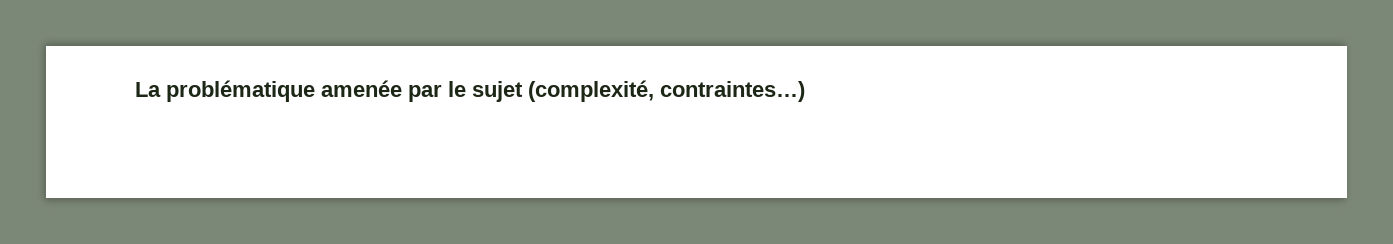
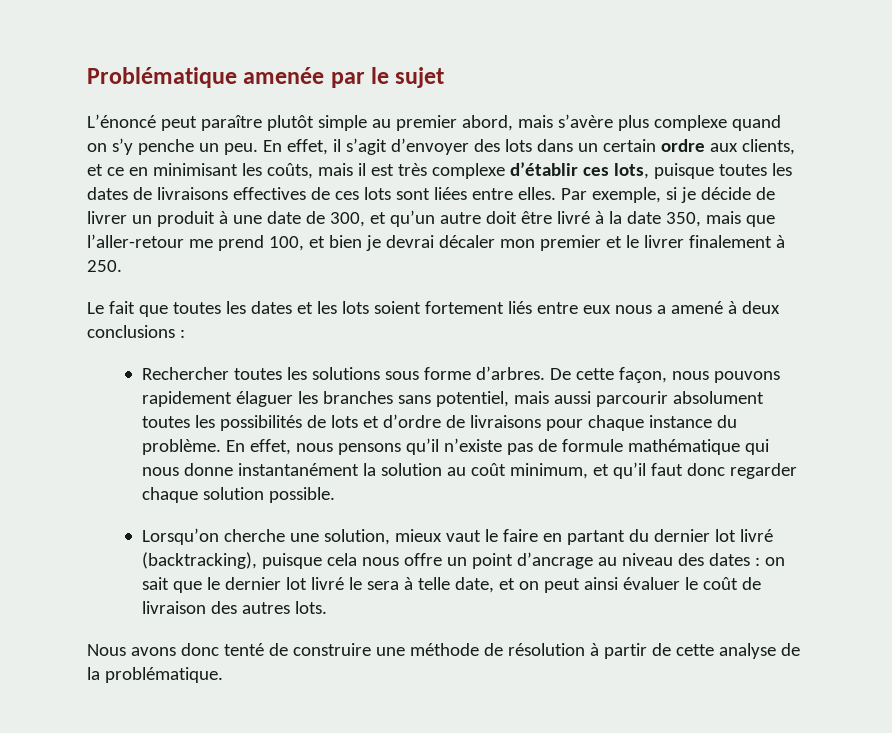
[135,80,315,102] La problématique -> [87,67,237,88] Problématique
[528,80,805,102] (complexité, contraintes…) -> [87,114,781,131] [87,138,795,155] [87,162,792,179] [87,187,775,203] [87,210,775,227] [87,234,785,251] [87,260,122,272] [87,301,780,317] [87,325,185,338] [141,366,780,383] [141,391,764,407] [141,414,737,431] [141,438,769,455] [141,462,797,479] [141,487,335,503] [141,528,773,545] [141,552,785,569] [141,577,761,593] [141,601,327,614] [87,643,800,659] [87,667,223,683] // L’énoncé peut paraître plutôt simple au premier abord, mais s’avère plus complexe quand on s’y penche un peu. En effet, il s’agit d’envoyer des lots dans un certain ordre aux clients, et ce en minimisant les coûts, mais il est très complexe d’établir ces lots, puisque toutes les dates de livraisons effectives de ces lots sont liées entre elles. Par exemple, si je décide de livrer un produit à une date de 300, et qu’un autre doit être livré à la date 350, mais que l’aller-retour me prend 100, et bien je devrai décaler mon premier et le livrer finalement à 250. // Le fait que toutes les dates et les lots soient fortement liés entre eux nous a amené à deux conclusions : // Rechercher toutes les solutions sous forme d’arbres. De cette façon, nous pouvons rapidement élaguer les branches sans potentiel, mais aussi parcourir absolument toutes les possibilités de lots et d’ordre de livraisons pour chaque instance du problème. En effet, nous pensons qu’il n’existe pas de formule mathématique qui nous donne instantanément la solution au coût minimum, et qu’il faut donc regarder chaque solution possible. // Lorsqu’on cherche une solution, mieux vaut le faire en partant du dernier lot livré (backtracking), puisque cela nous offre un point d’ancrage au niveau des dates : on sait que le dernier lot livré le sera à telle date, et on peut ainsi évaluer le coût de livraison des autres lots. // Nous avons donc tenté de construire une méthode de résolution à partir de cette analyse de la problématique.

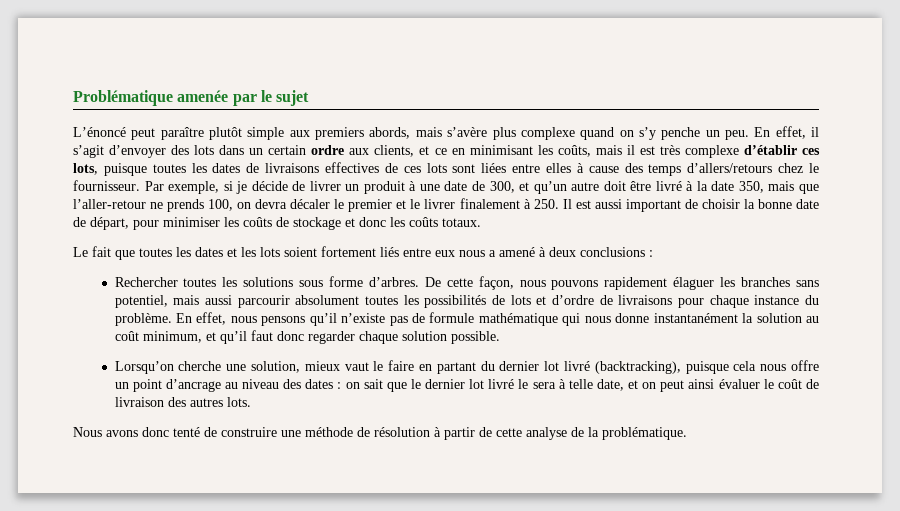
[371,115,513,131] au premier abord, -> [289,127,411,140] aux premiers abords,
[517,187,556,200] elles. -> [545,163,819,176] [73,180,140,191] elles à cause des temps d’allers/retours chez le fournisseur.
[188,235,535,251] me prend 100, et bien je devrai décaler mon -> [150,199,345,212] ne prends 100, on devra décaler le
(122, 266) none -> [562,199,820,212] [73,217,481,230] Il est aussi important de choisir la bonne date de départ, pour minimiser les coûts de stockage et donc les coûts totaux.

